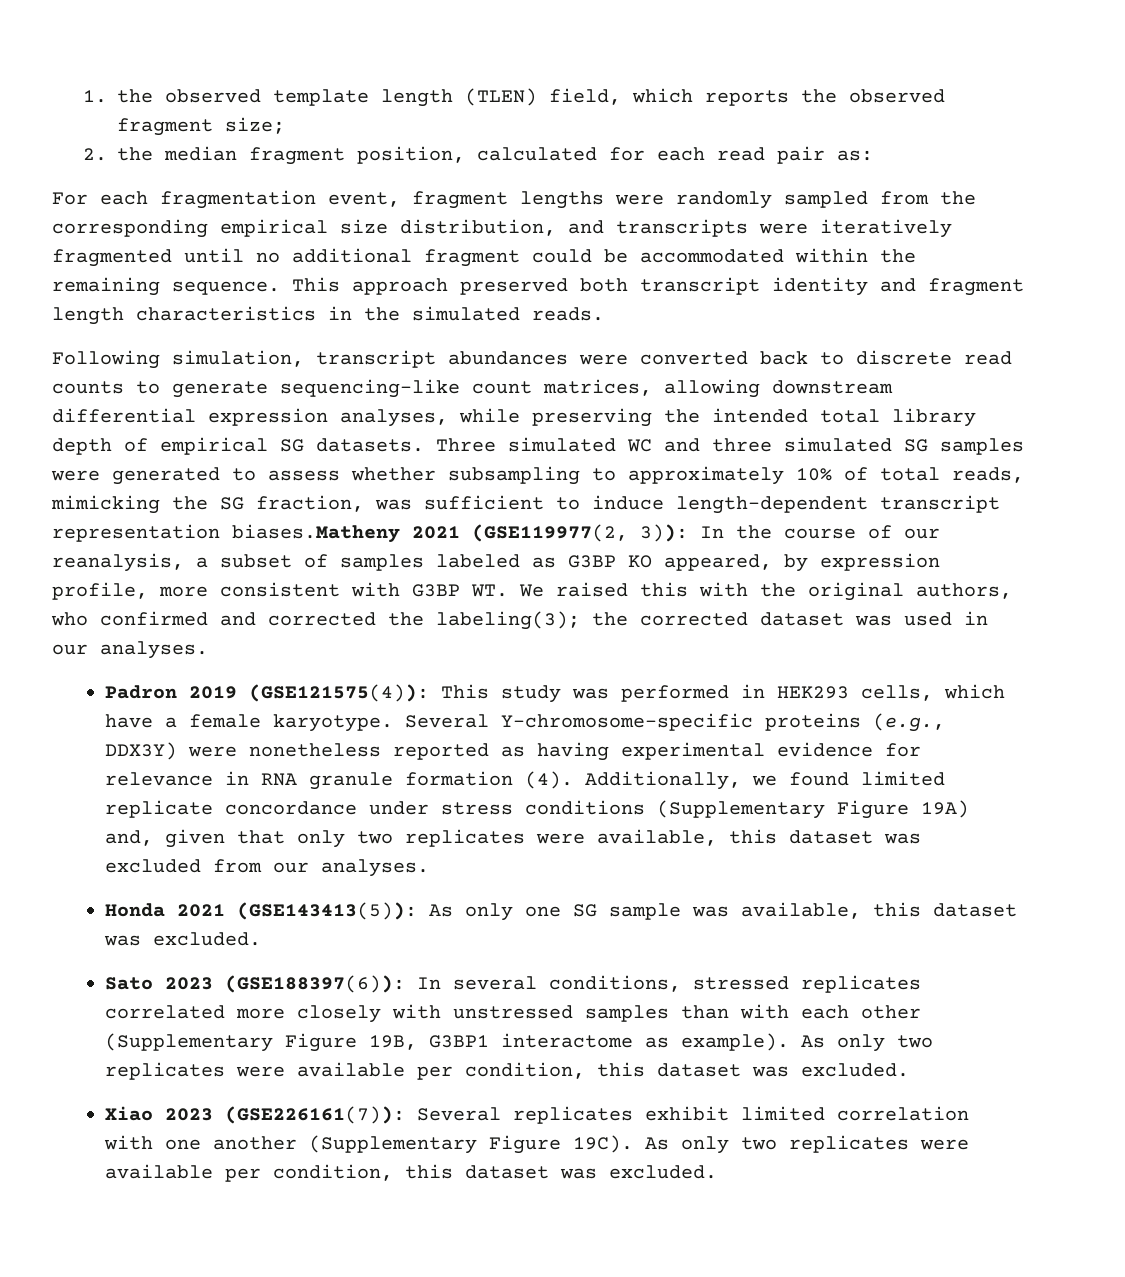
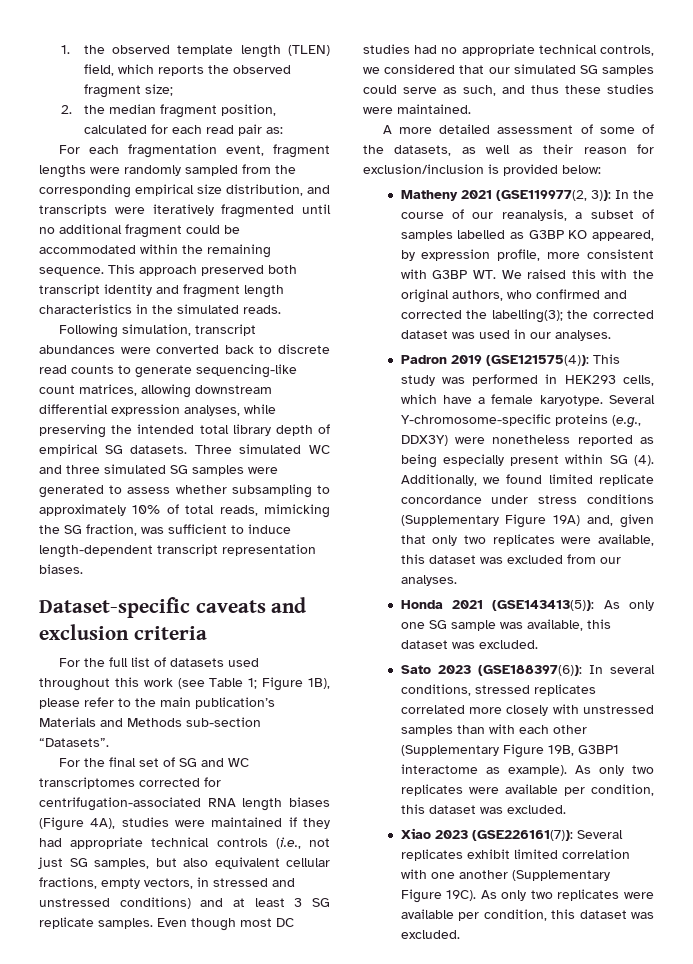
[232,524,400,543] biases.Matheny -> [39,564,83,574] [39,597,307,618] [39,624,207,640] [58,657,259,667] [39,677,330,691] [39,697,275,709] [39,717,261,727] [39,738,109,747] [58,757,249,767] [39,777,221,789] [39,797,330,811] [39,817,331,831] [39,837,330,849] [38,857,330,869] [39,877,295,889] [39,897,330,909] [39,917,294,931] [363,44,654,56] [363,64,654,76] [363,84,654,96] [363,104,471,114] [382,124,654,134] [363,144,654,156] [363,164,601,176] [400,190,458,201] biases. // Dataset-specific caveats and exclusion criteria // For the full list of datasets used throughout this work (see Table 1; Figure 1B), please refer to the main publication’s Materials and Methods sub-section “Datasets”. // For the final set of SG and WC transcriptomes corrected for centrifugation-associated RNA length biases (Figure 4A), studies were maintained if they had appropriate technical controls (i.e., not just SG samples, but also equivalent cellular fractions, empty vectors, in stressed and unstressed conditions) and at least 3 SG replicate samples. Even though most DC studies had no appropriate technical controls, we considered that our simulated SG samples could serve as such, and thus these studies were maintained. // A more detailed assessment of some of the datasets, as well as their reason for exclusion/inclusion is provided below: // Matheny
[436,554,520,568] labeled -> [457,230,506,239] labelled
[436,611,580,630] labeling(3); -> [491,309,563,323] labelling(3);
[537,742,922,761] [105,771,514,790] having experimental evidence for relevance in RNA granule formation -> [400,454,628,468] being especially present within SG

